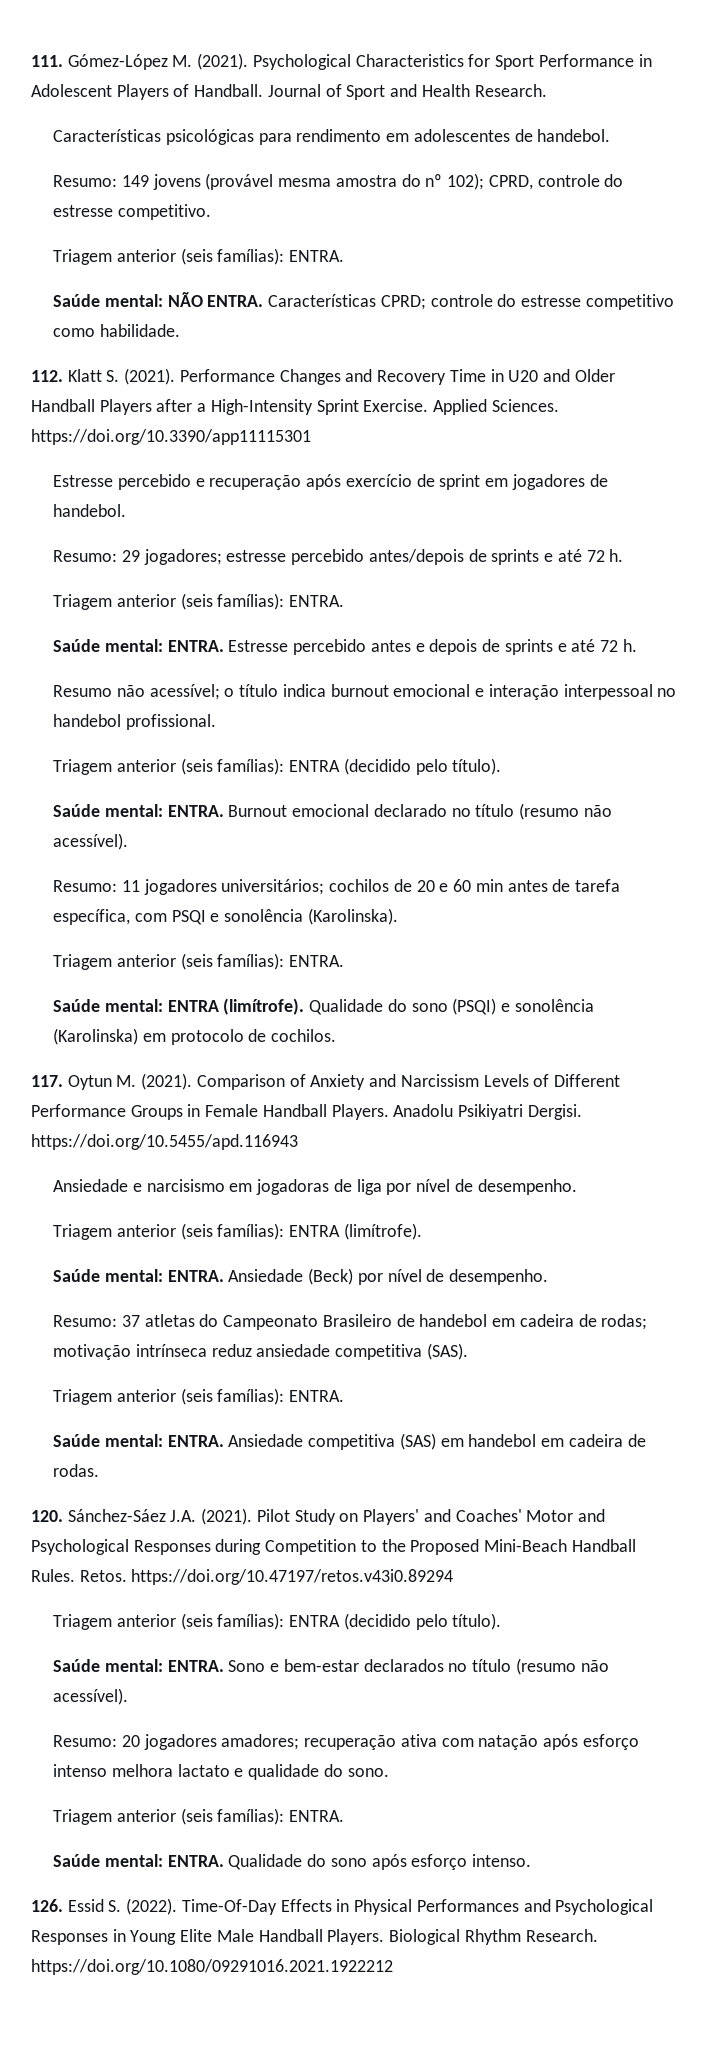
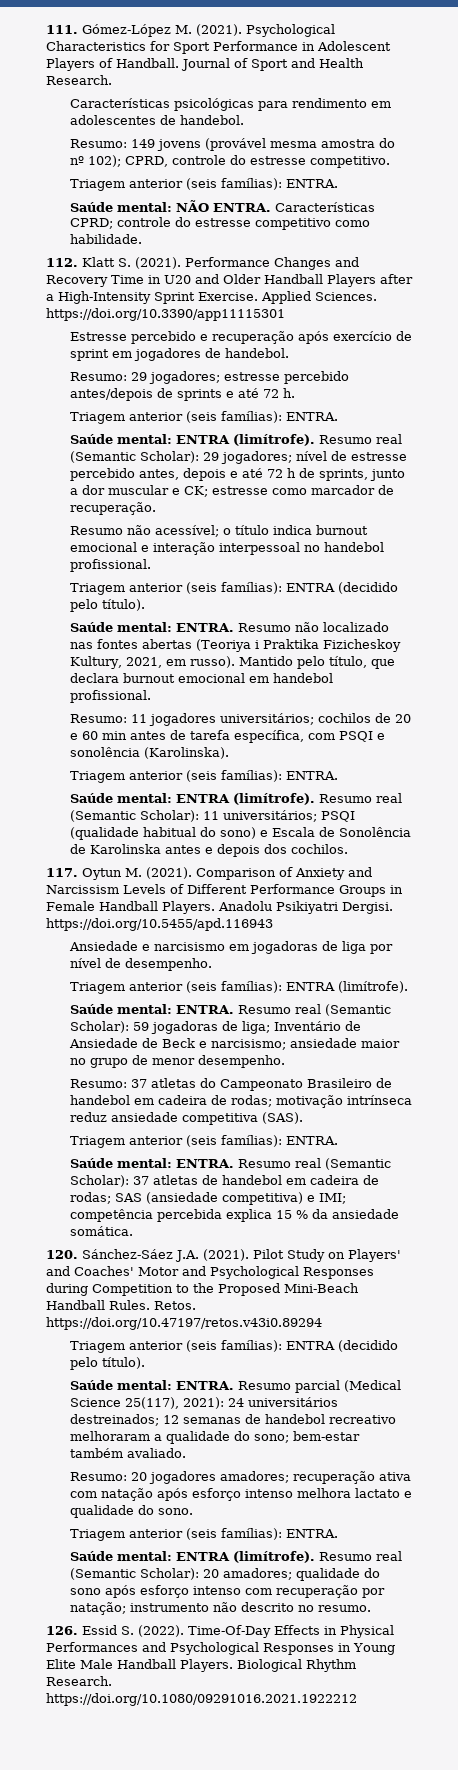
[167,639,637,655] ENTRA. Estresse percebido antes e depois de sprints e até 72 h. -> [175,434,402,446] [69,451,407,464] [69,468,405,481] [69,485,394,497] [69,502,156,515] ENTRA (limítrofe). Resumo real (Semantic Scholar): 29 jogadores; nível de estresse percebido antes, depois e até 72 h de sprints, junto a dor muscular e CK; estresse como marcador de recuperação.
[228,803,612,820] [53,833,129,850] Burnout emocional declarado no título (resumo não acessível). -> [237,622,389,632] [69,639,401,652] [69,656,395,669] [69,673,333,683] [69,690,151,703] Resumo não localizado nas fontes abertas (Teoriya i Praktika Fizicheskoy Kultury, 2021, em russo). Mantido pelo título, que declara burnout emocional em handebol profissional.
[309,998,594,1015] [53,1028,267,1045] Qualidade do sono (PSQI) e sonolência (Karolinska) em protocolo de -> [318,793,402,803] [69,810,355,822] [69,827,411,840] [69,844,287,857] Resumo real (Semantic Scholar): 11 universitários; PSQI (qualidade habitual do sono) e Escala de Sonolência de Karolinska antes e depois dos
[228,1268,445,1285] Ansiedade (Beck) por nível de -> [237,1004,391,1016] [69,1021,361,1034] [68,1038,400,1050] [69,1055,195,1068] Resumo real (Semantic Scholar): 59 jogadoras de liga; Inventário de Ansiedade de Beck e narcisismo; ansiedade maior no grupo de menor
[228,1433,646,1450] [53,1464,100,1477] Ansiedade competitiva (SAS) em handebol em cadeira de rodas. -> [237,1158,391,1170] [69,1175,379,1187] [69,1192,346,1205] [69,1209,399,1222] [69,1226,133,1236] Resumo real (Semantic Scholar): 37 atletas de handebol em cadeira de rodas; SAS (ansiedade competitiva) e IMI; competência percebida explica 15 % da ansiedade somática.
[228,1658,609,1675] [53,1688,129,1705] Sono e bem-estar declarados no título (resumo não acessível). -> [237,1380,401,1393] [69,1397,338,1409] [69,1414,396,1426] [69,1431,360,1444] [69,1448,186,1458] Resumo parcial (Medical Science 25(117), 2021): 24 universitários destreinados; 12 semanas de handebol recreativo melhoraram a qualidade do sono; bem-estar também avaliado.
[167,1854,532,1870] ENTRA. Qualidade do sono após esforço intenso. -> [175,1551,402,1563] [69,1568,380,1581] [69,1585,385,1598] [69,1602,371,1615] ENTRA (limítrofe). Resumo real (Semantic Scholar): 20 amadores; qualidade do sono após esforço intenso com recuperação por natação; instrumento não descrito no resumo.

